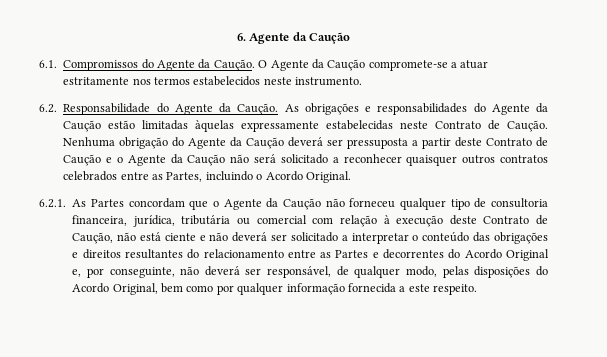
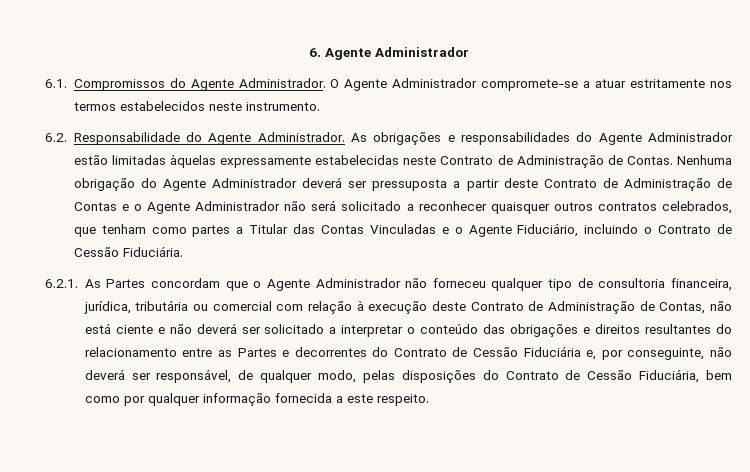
[292,32,351,44] da Caução -> [374,47,469,57] Administrador
[198,59,366,71] da Caução. O Agente da Caução -> [238,78,478,91] Administrador. O Agente Administrador
[219,103,279,115] da Caução. -> [257,132,345,142] Administrador.
[536,103,548,113] [63,120,102,132] da Caução -> [648,132,733,142] Administrador
[507,120,548,132] Caução. -> [516,155,673,168] Administração de Contas.
[230,137,285,149] da Caução -> [212,178,298,188] Administrador
[63,154,226,166] Caução e o Agente da Caução -> [623,178,732,191] [73,201,281,214] Administração de Contas e o Agente Administrador
[63,171,351,183] celebrados entre as Partes, incluindo o Acordo Original. -> [662,201,732,214] [73,223,732,237] [73,246,183,257] celebrados, que tenham como partes a Titular das Contas Vinculadas e o Agente Fiduciário, incluindo o Contrato de Cessão Fiduciária.
[266,198,321,210] da Caução -> [315,278,401,288] Administrador
[72,232,114,244] Caução, -> [548,301,706,314] Administração de Contas,
[464,249,549,261] Acordo Original -> [393,346,581,357] Contrato de Cessão Fiduciária
[72,283,158,295] Acordo Original, -> [505,369,700,383] Contrato de Cessão Fiduciária,

